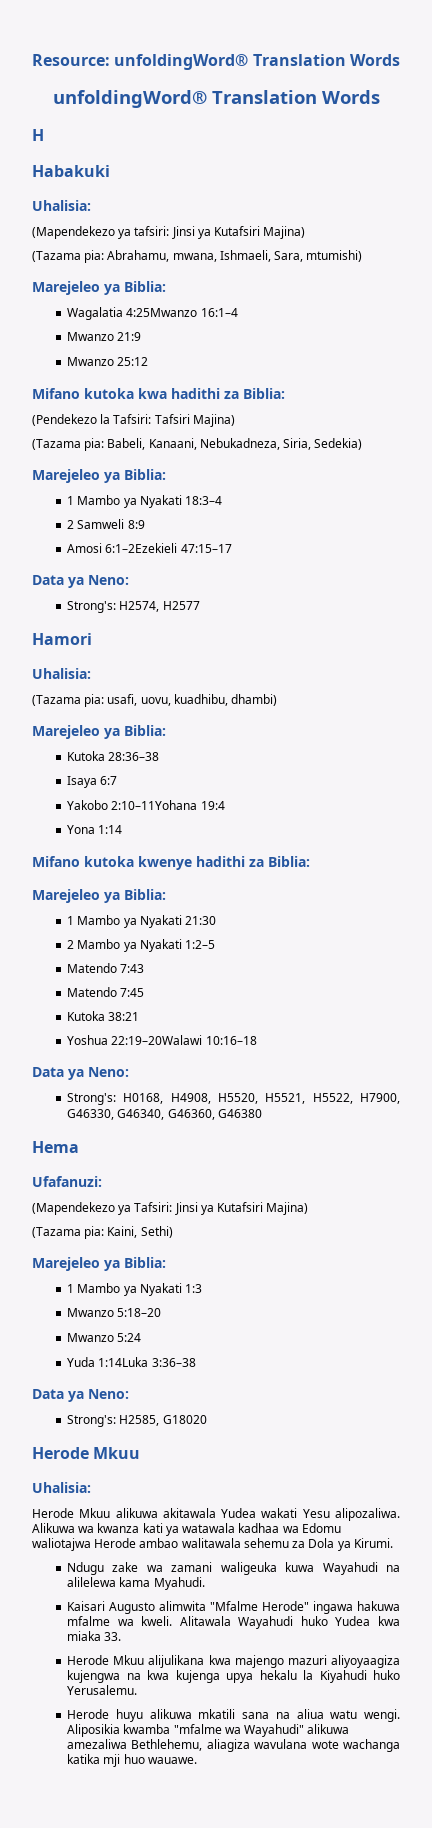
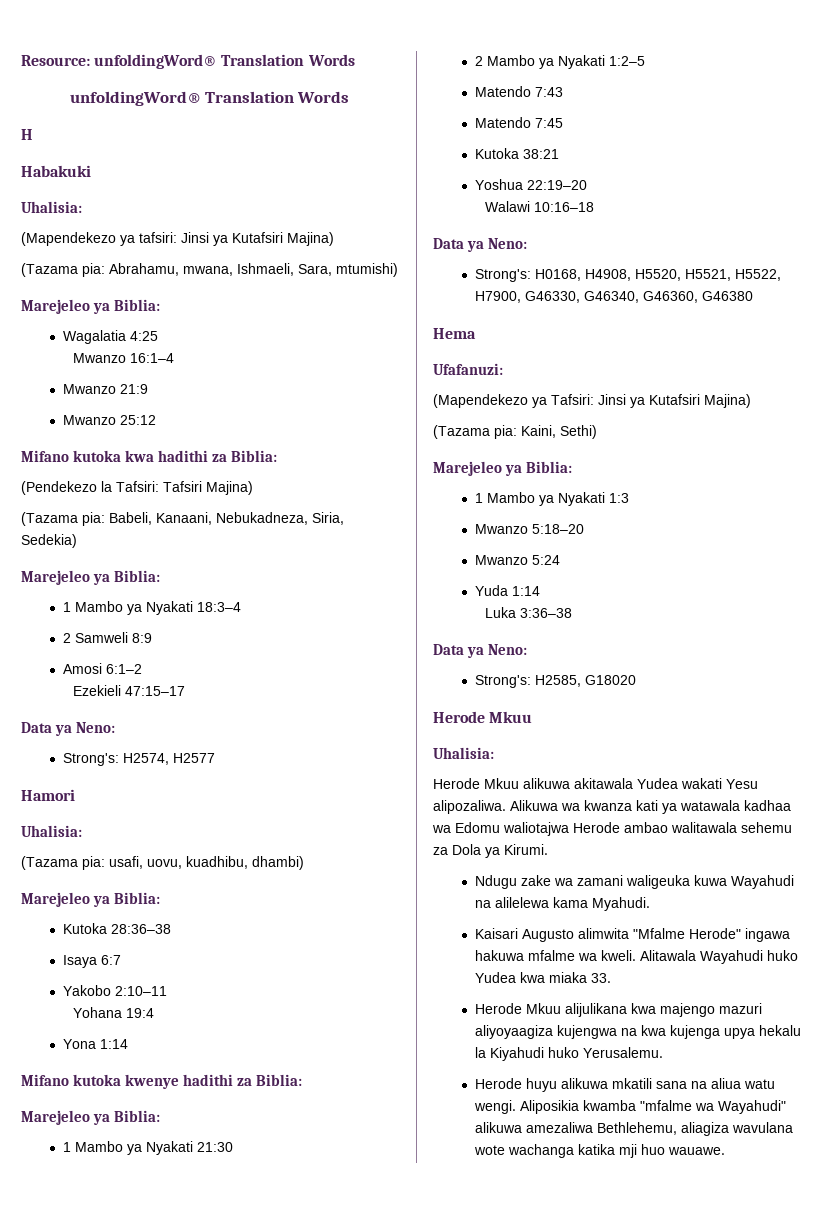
[126,308,198,317] 4:25Mwanzo -> [129,331,158,341] [73,353,127,363] 4:25 // Mwanzo
[105,543,178,553] 6:1–2Ezekieli -> [105,664,142,674] [73,685,122,696] 6:1–2 // Ezekieli
[111,800,198,810] 2:10–11Yohana -> [114,986,167,996] [73,1007,123,1018] 2:10–11 // Yohana
[111,1035,203,1045] 22:19–20Walawi -> [526,180,587,190] [485,201,531,212] 22:19–20 // Walawi
[98,1357,149,1367] 1:14Luka -> [511,586,540,596] [485,607,517,618] 1:14 // Luka

